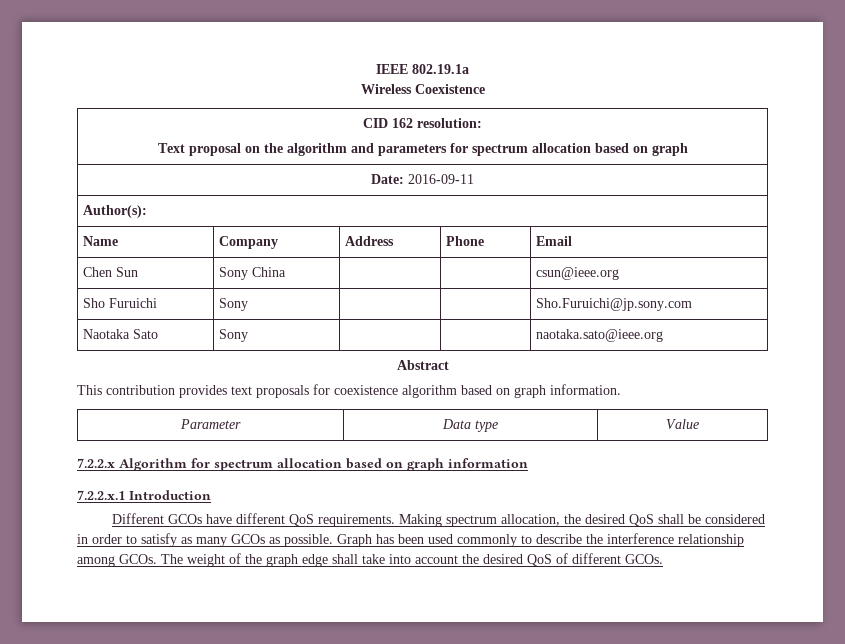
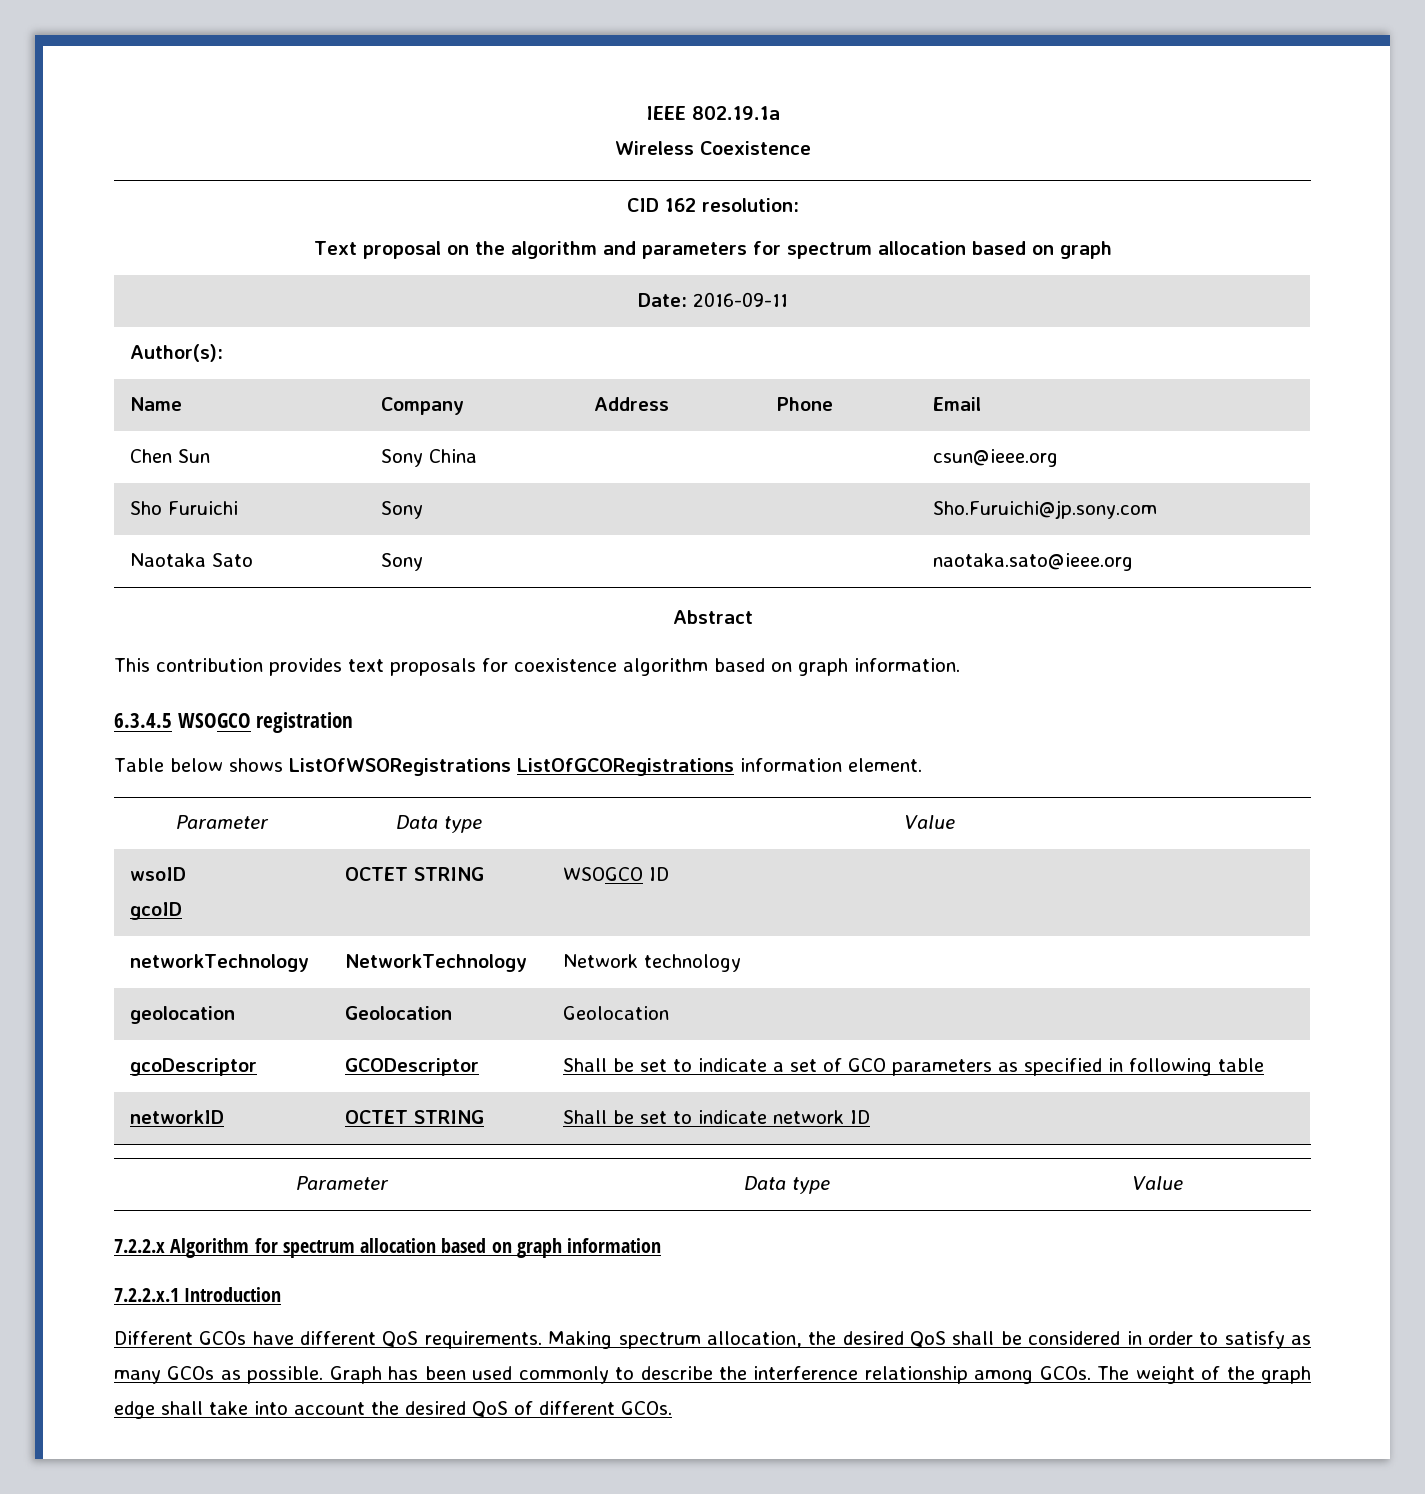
(621, 389) none -> [114,712,354,733] [114,758,922,776] [176,815,269,829] [395,815,482,833] [903,815,955,829] [129,867,186,881] [129,902,182,920] [344,867,484,881] [562,867,669,881] [129,954,309,972] [344,954,527,972] [562,954,741,972] [129,1006,235,1024] [344,1006,452,1020] [562,1006,669,1020] [129,1058,257,1076] [344,1058,479,1076] [562,1058,1264,1076] [129,1110,224,1124] [344,1110,484,1124] [562,1110,870,1124] // 6.3.4.5 WSOGCO registration // Table below shows ListOfWSORegistrations ListOfGCORegistrations information element. // Parameter | Data type | Value // wsoID // gcoID | OCTET STRING | WSOGCO ID // networkTechnology | NetworkTechnology | Network technology // geolocation | Geolocation | Geolocation // gcoDescriptor | GCODescriptor | Shall be set to indicate a set of GCO parameters as specified in following table // networkID | OCTET STRING | Shall be set to indicate network ID

